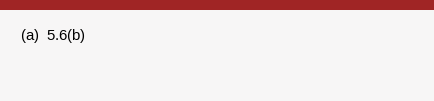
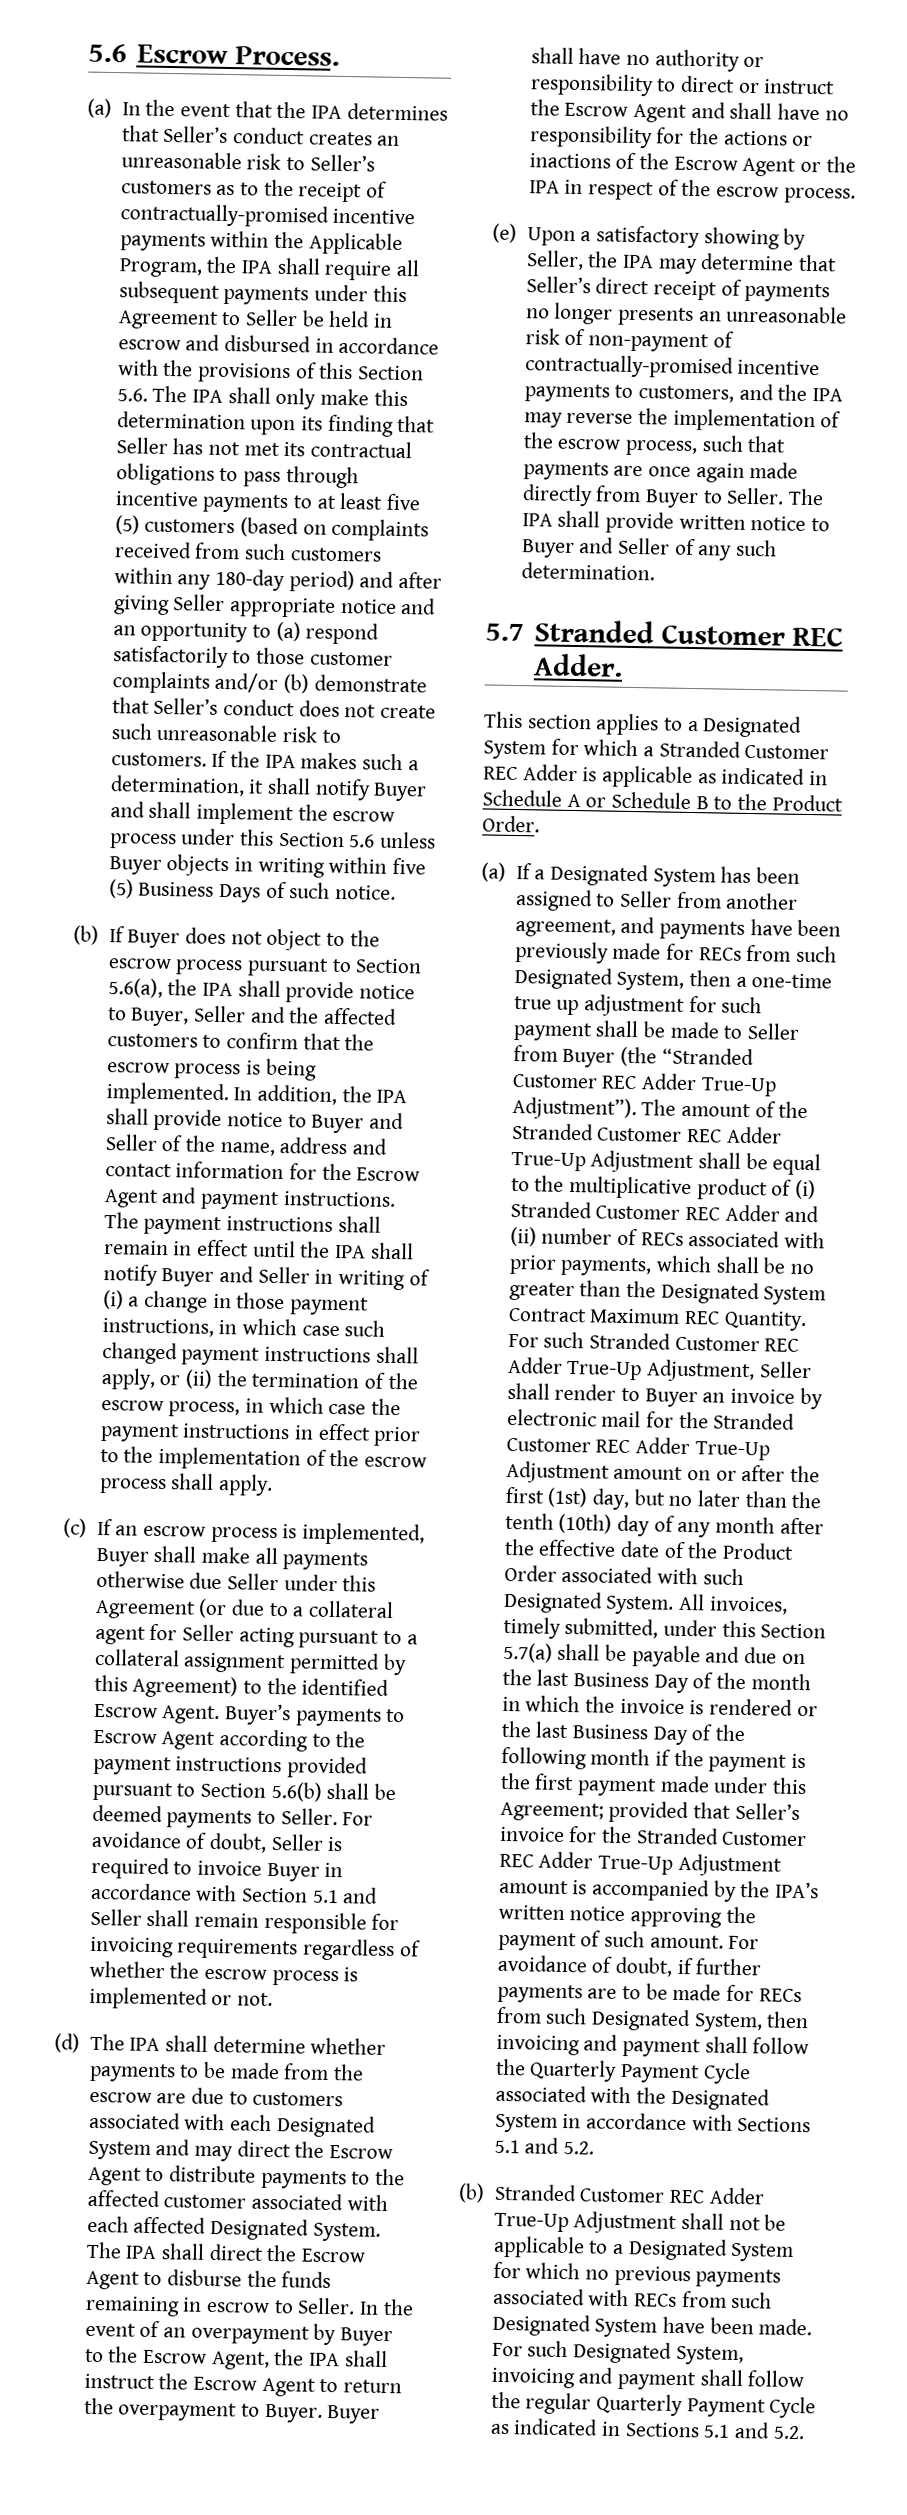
[21,29,85,43] (a) 5.6(b) -> [88,43,340,66] [87,98,448,121] [121,125,401,146] [120,151,375,172] [120,179,387,203] [119,203,416,228] [119,230,403,255] [118,256,420,281] [118,281,407,306] [117,309,393,330] [117,334,440,355] [117,359,424,384] [116,385,408,410] [116,411,436,437] [115,437,412,459] [115,463,359,489] [114,491,421,514] [114,515,430,542] [113,541,382,562] [113,567,442,593] [112,594,437,618] [112,621,380,645] [112,645,393,669] [111,671,427,694] [111,697,436,719] [110,723,342,743] [110,750,419,771] [109,775,428,802] [109,801,396,826] [108,828,436,850] [108,854,426,878] [108,879,396,903] [73,925,380,951] [107,957,423,977] [107,978,415,1004] [107,1005,397,1027] [106,1032,375,1051] [106,1058,317,1081] [105,1082,408,1106] [105,1108,404,1134] [104,1134,388,1156] [104,1161,421,1182] [103,1187,396,1211] [103,1212,381,1236] [103,1239,414,1260] [102,1264,430,1291] [102,1289,369,1316] [101,1317,386,1337] [101,1341,419,1366] [100,1367,419,1390] [100,1396,401,1418] [99,1422,422,1447] [99,1446,427,1471] [98,1473,273,1496] [63,1518,425,1546] [95,1545,369,1571] [95,1570,377,1592] [94,1598,394,1620] [94,1623,418,1649] [93,1648,407,1676] [93,1674,390,1699] [93,1703,406,1727] [92,1729,366,1752] [92,1755,368,1779] [91,1781,396,1802] [91,1804,374,1829] [90,1830,344,1853] [90,1856,344,1882] [89,1882,379,1904] [89,1908,400,1935] [89,1936,421,1962] [88,1960,359,1987] [88,1986,273,2010] [54,2033,387,2055] [88,2061,364,2083] [88,2087,344,2107] [88,2111,376,2138] [87,2139,393,2162] [87,2165,405,2190] [86,2189,388,2212] [86,2215,381,2242] [85,2241,366,2263] [85,2269,332,2290] [84,2295,414,2317] [84,2320,393,2347] [84,2346,388,2371] [83,2373,402,2397] [83,2397,381,2424] [530,47,765,72] [529,73,836,97] [529,99,849,123] [529,125,814,149] [528,152,856,177] [528,179,856,204] [492,223,807,250] [525,250,837,275] [525,276,831,303] [525,302,848,326] [524,328,734,353] [524,354,821,379] [523,383,843,403] [523,408,842,433] [522,432,787,457] [522,461,799,483] [521,484,824,509] [521,510,830,534] [520,537,777,561] [520,562,655,581] [485,619,843,647] [532,653,623,677] [484,711,803,738] [483,738,830,760] [483,764,829,789] [482,789,843,812] [482,815,540,833] [481,862,800,888] [514,889,799,912] [514,916,842,940] [514,940,837,964] [513,966,833,991] [513,994,763,1017] [512,1020,800,1042] [512,1044,754,1068] [511,1073,777,1097] [511,1096,809,1121] [511,1122,782,1144] [510,1150,822,1176] [510,1175,816,1201] [509,1200,820,1223] [509,1226,825,1249] [508,1254,814,1277] [508,1280,827,1306] [507,1307,807,1332] [507,1331,800,1352] [507,1356,812,1383] [506,1382,823,1410] [506,1408,796,1430] [505,1437,770,1461] [505,1460,820,1484] [504,1486,823,1511] [504,1512,824,1538] [503,1538,794,1560] [503,1564,744,1586] [502,1590,788,1615] [502,1616,827,1639] [502,1642,806,1668] [501,1668,811,1694] [501,1695,818,1717] [500,1720,746,1746] [500,1746,806,1773] [499,1772,807,1797] [499,1800,800,1824] [499,1826,808,1847] [498,1851,782,1877] [498,1878,819,1902] [497,1904,756,1928] [497,1930,760,1952] [496,1954,763,1977] [496,1983,802,2004] [495,2006,810,2033] [495,2034,810,2058] [495,2058,751,2085] [494,2084,770,2111] [494,2112,812,2133] [493,2137,594,2155] [458,2183,765,2205] [493,2211,787,2234] [492,2235,795,2262] [492,2261,782,2288] [492,2287,773,2309] [491,2313,813,2338] [491,2340,744,2366] [490,2367,806,2391] [490,2391,817,2419] [489,2418,805,2440] 5.6 Escrow Process. // (a) In the event that the IPA determines that Seller’s conduct creates an unreasonable risk to Seller’s customers as to the receipt of contractually-promised incentive payments within the Applicable Program, the IPA shall require all subsequent payments under this Agreement to Seller be held in escrow and disbursed in accordance with the provisions of this Section 5.6. The IPA shall only make this determination upon its finding that Seller has not met its contractual obligations to pass through incentive payments to at least five (5) customers (based on complaints received from such customers within any 180-day period) and after giving Seller appropriate notice and an opportunity to (a) respond satisfactorily to those customer complaints and/or (b) demonstrate that Seller’s conduct does not create such unreasonable risk to customers. If the IPA makes such a determination, it shall notify Buyer and shall implement the escrow process under this Section 5.6 unless Buyer objects in writing within five (5) Business Days of such notice. // (b) If Buyer does not object to the escrow process pursuant to Section 5.6(a), the IPA shall provide notice to Buyer, Seller and the affected customers to confirm that the escrow process is being implemented. In addition, the IPA shall provide notice to Buyer and Seller of the name, address and contact information for the Escrow Agent and payment instructions. The payment instructions shall remain in effect until the IPA shall notify Buyer and Seller in writing of (i) a change in those payment instructions, in which case such changed payment instructions shall apply, or (ii) the termination of the escrow process, in which case the payment instructions in effect prior to the implementation of the escrow process shall apply. // (c) If an escrow process is implemented, Buyer shall make all payments otherwise due Seller under this Agreement (or due to a collateral agent for Seller acting pursuant to a collateral assignment permitted by this Agreement) to the identified Escrow Agent. Buyer’s payments to Escrow Agent according to the payment instructions provided pursuant to Section 5.6(b) shall be deemed payments to Seller. For avoidance of doubt, Seller is required to invoice Buyer in accordance with Section 5.1 and Seller shall remain responsible for invoicing requirements regardless of whether the escrow process is implemented or not. // (d) The IPA shall determine whether payments to be made from the escrow are due to customers associated with each Designated System and may direct the Escrow Agent to distribute payments to the affected customer associated with each affected Designated System. The IPA shall direct the Escrow Agent to disburse the funds remaining in escrow to Seller. In the event of an overpayment by Buyer to the Escrow Agent, the IPA shall instruct the Escrow Agent to return the overpayment to Buyer. Buyer shall have no authority or responsibility to direct or instruct the Escrow Agent and shall have no responsibility for the actions or inactions of the Escrow Agent or the IPA in respect of the escrow process. // (e) Upon a satisfactory showing by Seller, the IPA may determine that Seller’s direct receipt of payments no longer presents an unreasonable risk of non-payment of contractually-promised incentive payments to customers, and the IPA may reverse the implementation of the escrow process, such that payments are once again made directly from Buyer to Seller. The IPA shall provide written notice to Buyer and Seller of any such determination. // 5.7 Stranded Customer REC Adder. // This section applies to a Designated System for which a Stranded Customer REC Adder is applicable as indicated in Schedule A or Schedule B to the Product Order. // (a) If a Designated System has been assigned to Seller from another agreement, and payments have been previously made for RECs from such Designated System, then a one-time true up adjustment for such payment shall be made to Seller from Buyer (the “Stranded Customer REC Adder True-Up Adjustment”). The amount of the Stranded Customer REC Adder True-Up Adjustment shall be equal to the multiplicative product of (i) Stranded Customer REC Adder and (ii) number of RECs associated with prior payments, which shall be no greater than the Designated System Contract Maximum REC Quantity. For such Stranded Customer REC Adder True-Up Adjustment, Seller shall render to Buyer an invoice by electronic mail for the Stranded Customer REC Adder True-Up Adjustment amount on or after the first (1st) day, but no later than the tenth (10th) day of any month after the effective date of the Product Order associated with such Designated System. All invoices, timely submitted, under this Section 5.7(a) shall be payable and due on the last Business Day of the month in which the invoice is rendered or the last Business Day of the following month if the payment is the first payment made under this Agreement; provided that Seller’s invoice for the Stranded Customer REC Adder True-Up Adjustment amount is accompanied by the IPA’s written notice approving the payment of such amount. For avoidance of doubt, if further payments are to be made for RECs from such Designated System, then invoicing and payment shall follow the Quarterly Payment Cycle associated with the Designated System in accordance with Sections 5.1 and 5.2. // (b) Stranded Customer REC Adder True-Up Adjustment shall not be applicable to a Designated System for which no previous payments associated with RECs from such Designated System have been made. For such Designated System, invoicing and payment shall follow the regular Quarterly Payment Cycle as indicated in Sections 5.1 and 5.2.

